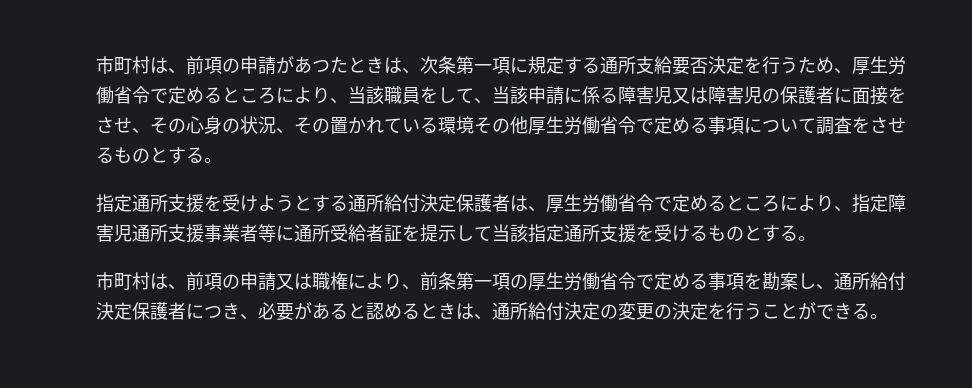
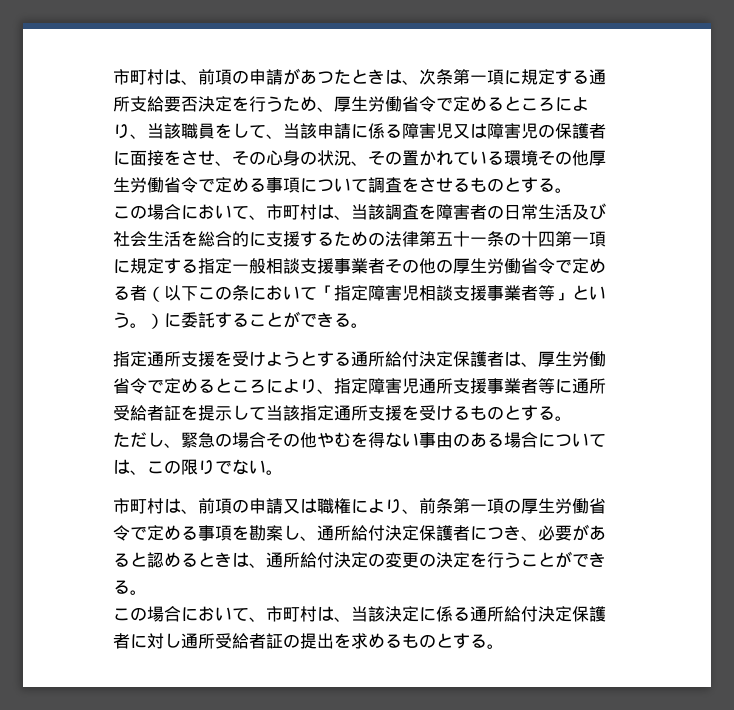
(222, 160) none -> [113,203,606,220] [113,231,606,247] [113,258,606,274] [113,285,606,302] [113,311,368,329] // この場合において、市町村は、当該調査を障害者の日常生活及び社会生活を総合的に支援するための法律第五十一条の十四第一項に規定する指定一般相談支援事業者その他の厚生労働省令で定める者（以下この条において「指定障害児相談支援事業者等」という。）に委託することができる。
(816, 238) none -> [113,432,606,448] [113,459,283,475] // ただし、緊急の場合その他やむを得ない事由のある場合については、この限りでない。
(888, 316) none -> [113,606,606,622] [113,633,504,649] // この場合において、市町村は、当該決定に係る通所給付決定保護者に対し通所受給者証の提出を求めるものとする。

